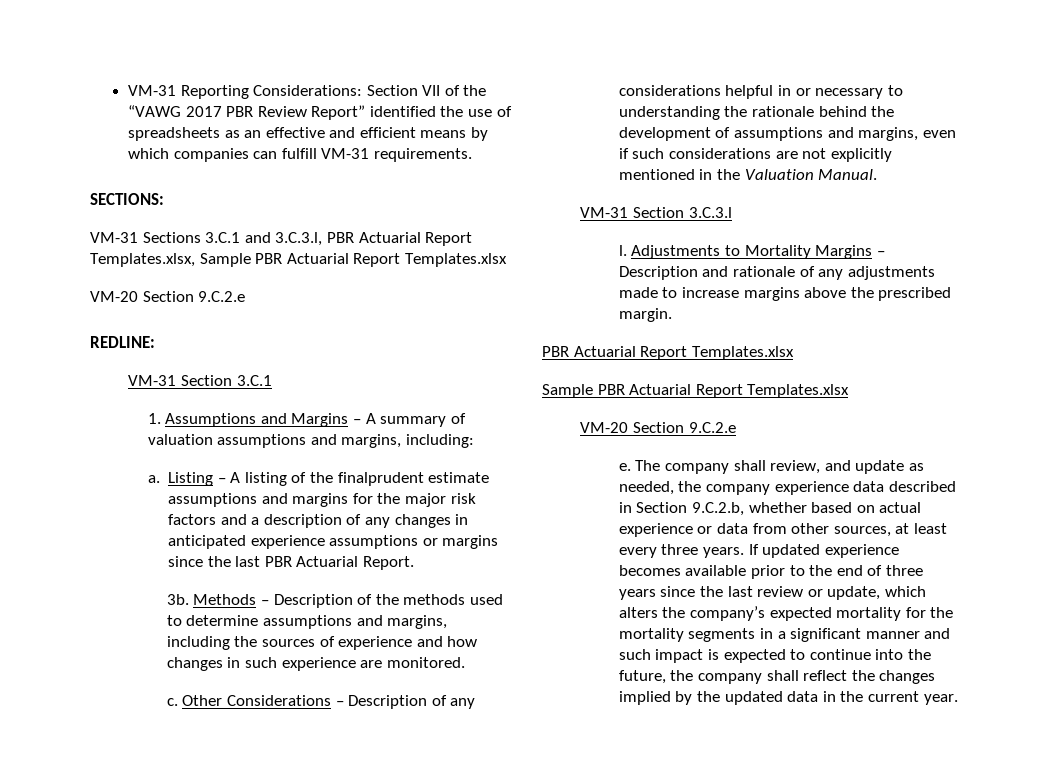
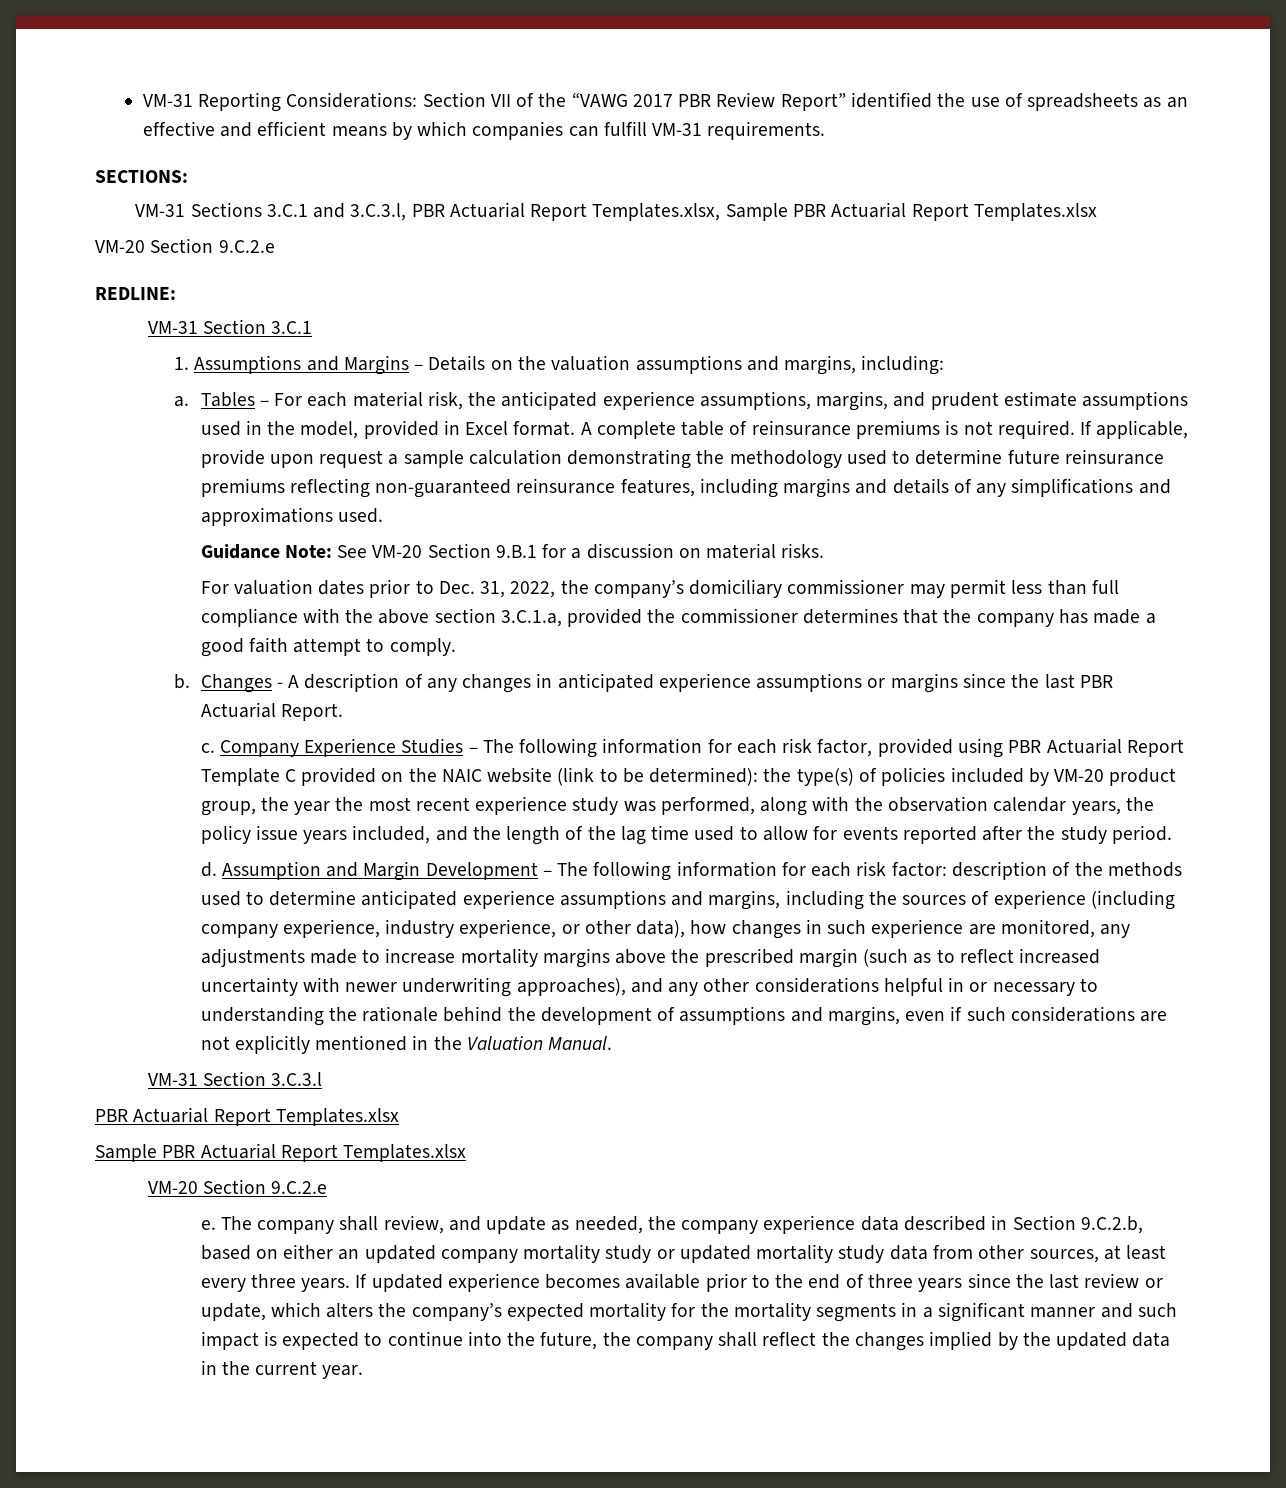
[365,413,466,427] A summary of -> [428,355,546,371] Details on the
[168,472,490,486] [168,493,476,507] [168,514,260,525] Listing – A listing of the finalprudent estimate assumptions and margins for the major risk factors and a -> [200,391,1189,411] [200,420,1189,439] [200,449,1164,469] [200,478,1171,498] [200,507,383,526] [200,543,825,559] [200,579,1119,598] [200,608,1156,627] [200,637,456,657] [174,674,300,693] Tables – For each material risk, the anticipated experience assumptions, margins, and prudent estimate assumptions used in the model, provided in Excel format. A complete table of reinsurance premiums is not required. If applicable, provide upon request a sample calculation demonstrating the methodology used to determine future reinsurance premiums reflecting non-guaranteed reinsurance features, including margins and details of any simplifications and approximations used. // Guidance Note: See VM-20 Section 9.B.1 for a discussion on material risks. // For valuation dates prior to Dec. 31, 2022, the company’s domiciliary commissioner may permit less than full compliance with the above section 3.C.1.a, provided the commissioner determines that the company has made a good faith attempt to comply. // b. Changes - A
[166,594,353,608] 3b. Methods – Description -> [200,738,1184,758] [200,767,1177,786] [200,796,1154,816] [200,825,1172,845] [200,861,1047,881] c. Company Experience Studies – The following information for each risk factor, provided using PBR Actuarial Report Template C provided on the NAIC website (link to be determined): the type(s) of policies included by VM-20 product group, the year the most recent experience study was performed, along with the observation calendar years, the policy issue years included, and the length of the lag time used to allow for events reported after the study period. // d. Assumption and Margin Development – The following information for each risk factor: description
(259, 620) none -> [361,890,555,909] anticipated experience
[416,636,443,647] and -> [1090,890,1175,910] [200,919,686,938] (including company experience, industry experience, or other data),
[386,657,465,668] [166,695,476,709] monitored. // c. Other Considerations – Description of any -> [1000,919,1131,938] [200,948,1101,968] [200,977,750,997] monitored, any adjustments made to increase mortality margins above the prescribed margin (such as to reflect increased uncertainty with newer underwriting approaches), and any other
[618,245,885,259] [618,266,935,280] [618,287,952,301] [618,308,672,322] // l. Adjustments to Mortality Margins – Description and rationale of any adjustments made to increase margins above the prescribed margin. -> (323, 1079) none
[748,502,807,513] whether -> (1143, 1225) none
[879,502,922,513] [618,523,713,537] actual experience or -> [283,1244,885,1263] either an updated company mortality study or updated mortality study

